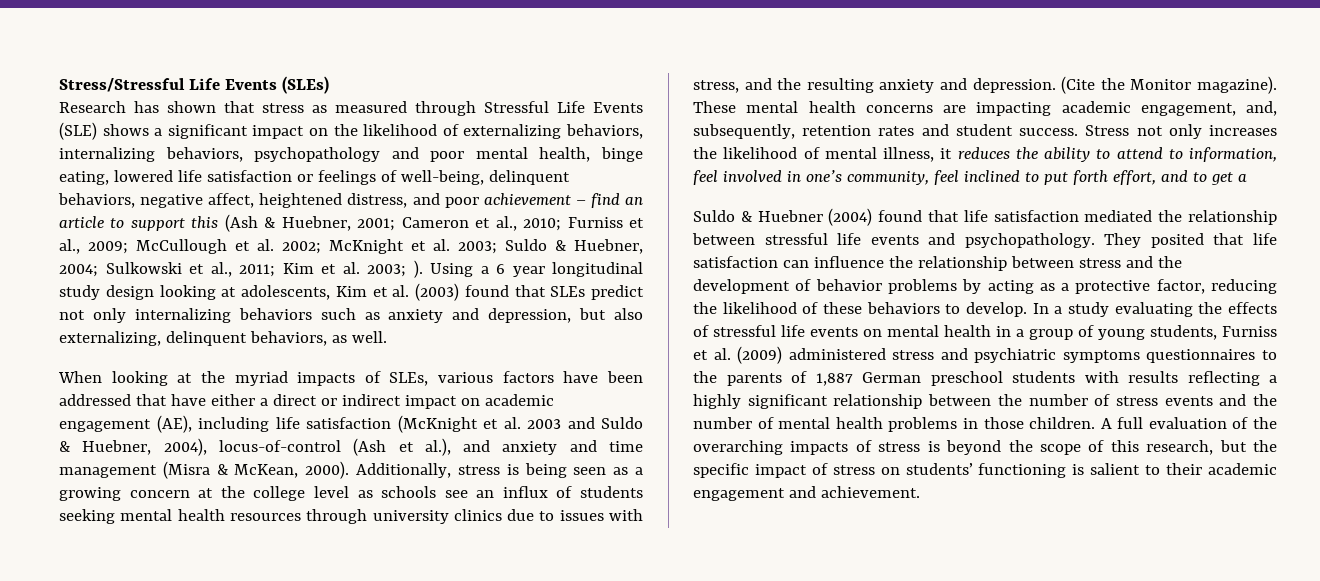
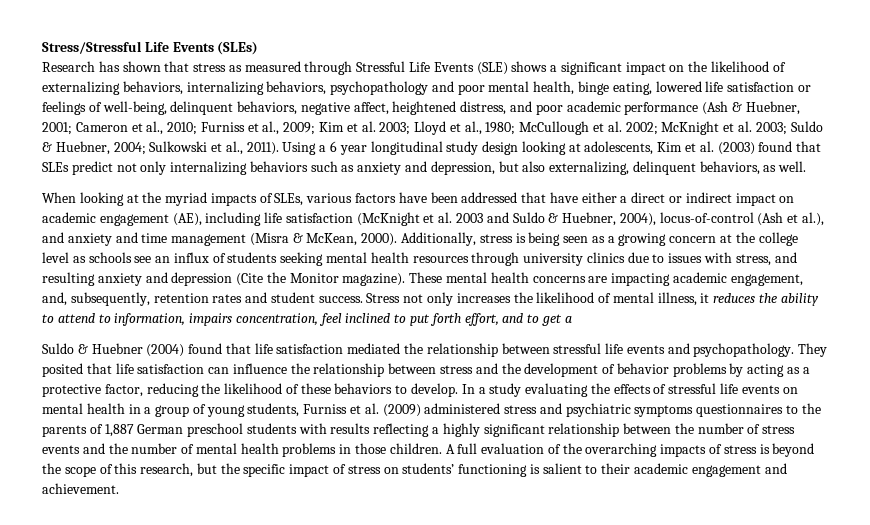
[483,193,644,208] [59,216,219,231] achievement – find an article to support this -> [566,101,699,115] academic performance
(128, 247) none -> [319,121,516,135] Kim et al. 2003; Lloyd et al., 1980;
[239,260,423,278] 2011; Kim et al. 2003; ). -> [246,142,279,155] 2011).
[777,78,802,90] the -> (797, 257) none
[972,78,1056,93] depression. -> [171,272,233,286] depression
[693,170,929,185] feel involved in one’s community, -> [189,313,318,326] impairs concentration,

